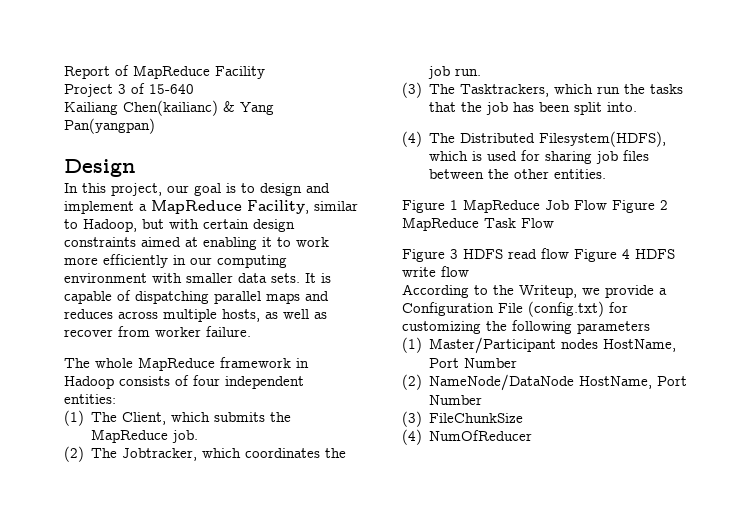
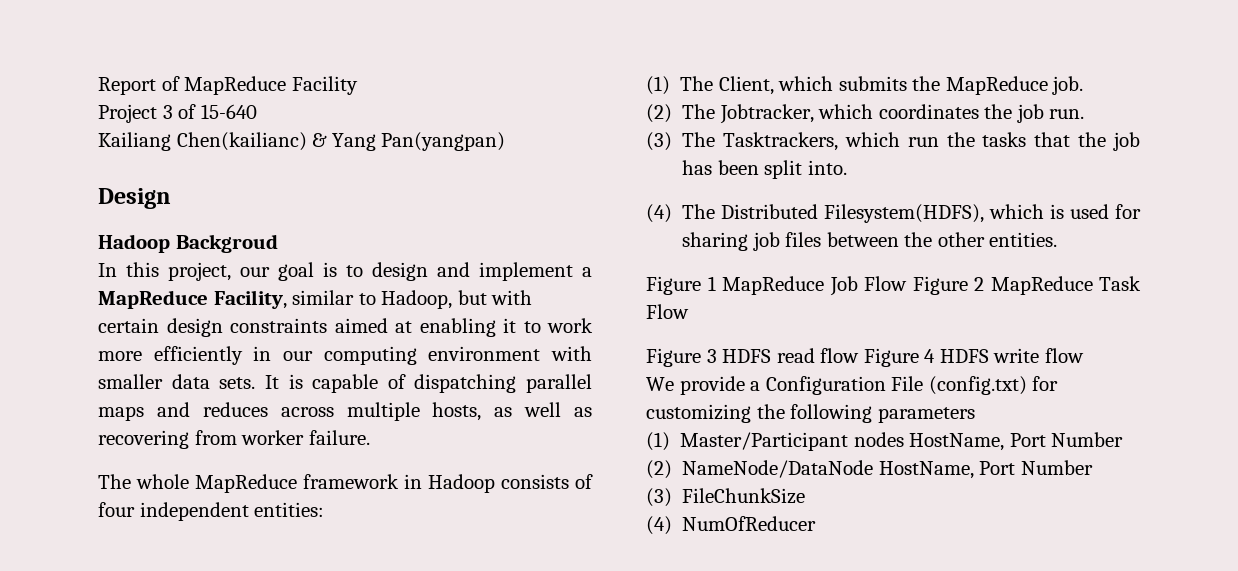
(136, 168) none -> [98,234,278,253] // Hadoop Backgroud
[64,329,113,337] recover -> [98,430,189,449] recovering
[402,284,600,298] According to the Writeup, we -> [646,377,674,391] We

